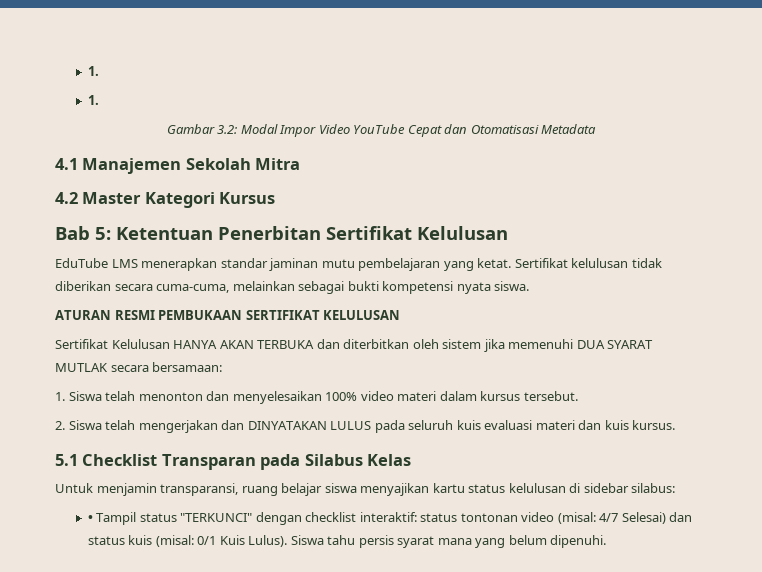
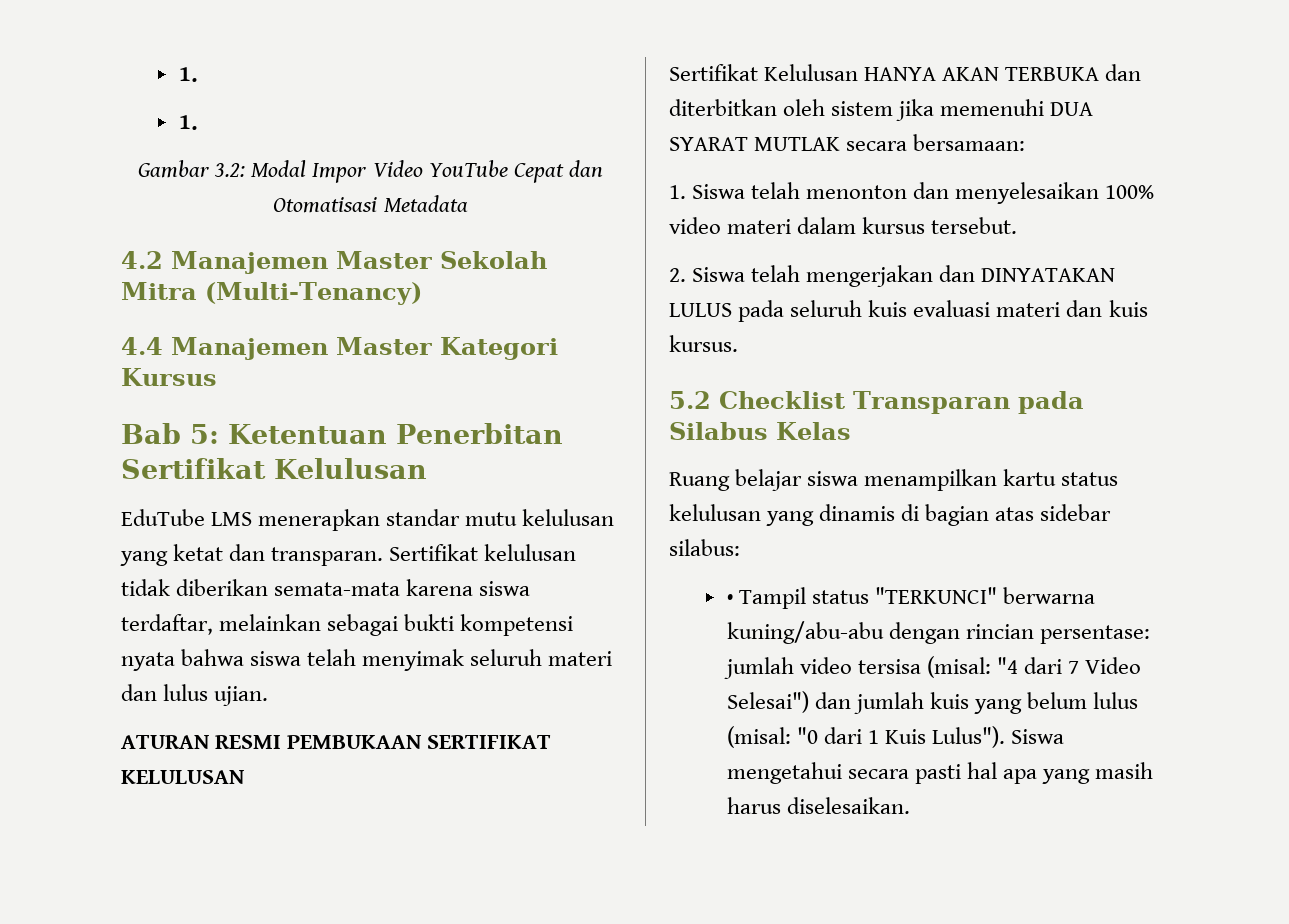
[55,158,182,174] 4.1 Manajemen -> [121,251,432,274] 4.2 Manajemen Master
[55,192,78,204] // 4.2 -> [205,282,422,305] [121,337,328,360] (Multi-Tenancy) // 4.4 Manajemen
[269,258,662,271] [55,281,230,293] jaminan mutu pembelajaran yang ketat. Sertifikat kelulusan tidak diberikan secara cuma-cuma, -> [465,509,615,526] [120,544,577,566] [121,579,531,596] [121,614,213,635] mutu kelulusan yang ketat dan transparan. Sertifikat kelulusan tidak diberikan semata-mata karena siswa terdaftar,
[494,281,530,291] siswa. -> [181,649,613,671] [121,684,269,706] bahwa siswa telah menyimak seluruh materi dan lulus ujian.
[55,454,78,466] 5.1 -> [669,391,711,409] 5.2
[55,483,278,496] Untuk menjamin transparansi, ruang -> [669,472,730,491] Ruang
[360,483,430,496] menyajikan -> [864,469,998,491] menampilkan
[569,483,581,493] di -> [766,504,1035,526] yang dinamis di bagian atas
[255,512,693,525] [87,535,607,548] dengan checklist interaktif: status tontonan video (misal: 4/7 Selesai) dan status kuis (misal: 0/1 Kuis Lulus). Siswa tahu persis syarat mana yang belum dipenuhi. -> [1002,587,1095,604] [726,621,1150,644] [723,656,1142,679] [726,691,1139,714] [726,726,1065,748] [726,762,1154,784] [726,797,910,814] berwarna kuning/abu-abu dengan rincian persentase: jumlah video tersisa (misal: "4 dari 7 Video Selesai") dan jumlah kuis yang belum lulus (misal: "0 dari 1 Kuis Lulus"). Siswa mengetahui secara pasti hal apa yang masih harus diselesaikan.

